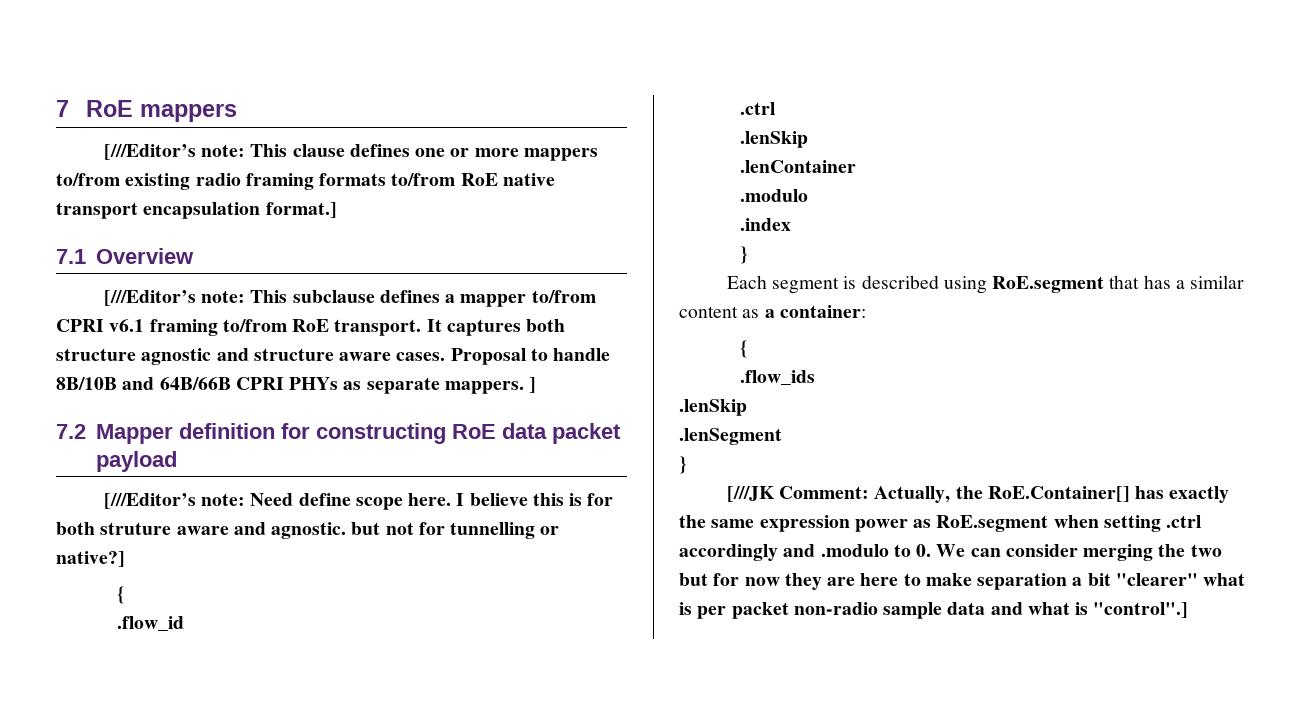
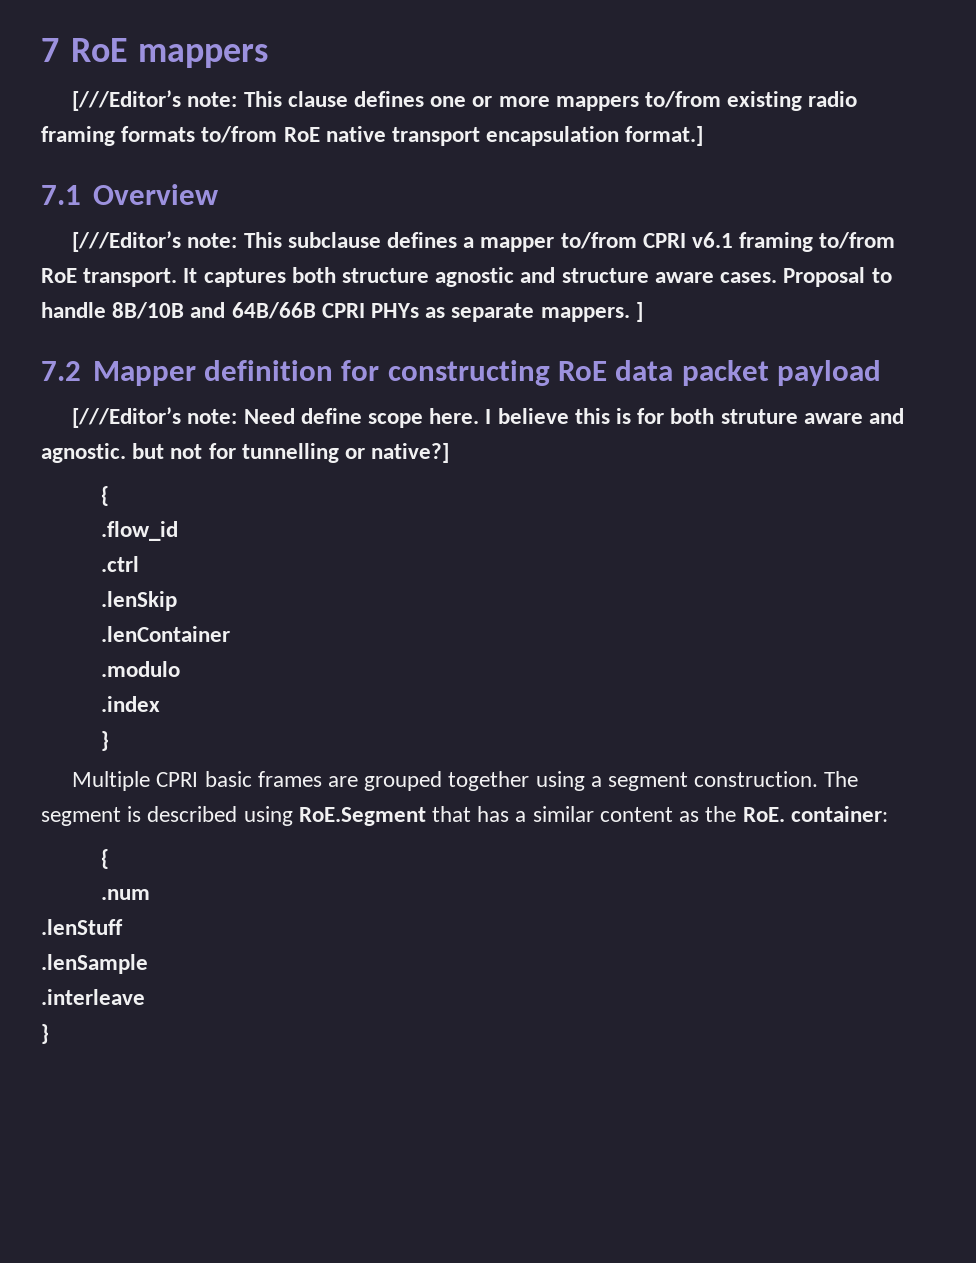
[726,275,767,289] Each -> [72,771,859,791] Multiple CPRI basic frames are grouped together using a segment construction. The
[992,276,1105,293] RoE.segment -> [298,807,426,826] RoE.Segment
[764,309,775,318] a -> [705,806,785,822] the RoE.
[739,370,815,385] [679,399,747,416] [679,428,782,445] [679,456,687,474] [726,486,1230,503] [679,515,1202,532] [679,544,1222,561] [679,573,1246,590] [679,602,1189,619] .flow_ids // .lenSkip // .lenSegment // } // [///JK Comment: Actually, the RoE.Container[] has exactly the same expression power as RoE.segment when setting .ctrl accordingly and .modulo to 0. We can consider merging the two but for now they are here to make separation a bit "clearer" what is per packet non-radio sample data and what is "control".] -> [100,889,150,900] [41,919,123,935] [41,954,148,974] [41,989,145,1005] [41,1024,49,1044] .num // .lenStuff // .lenSample // .interleave // }

